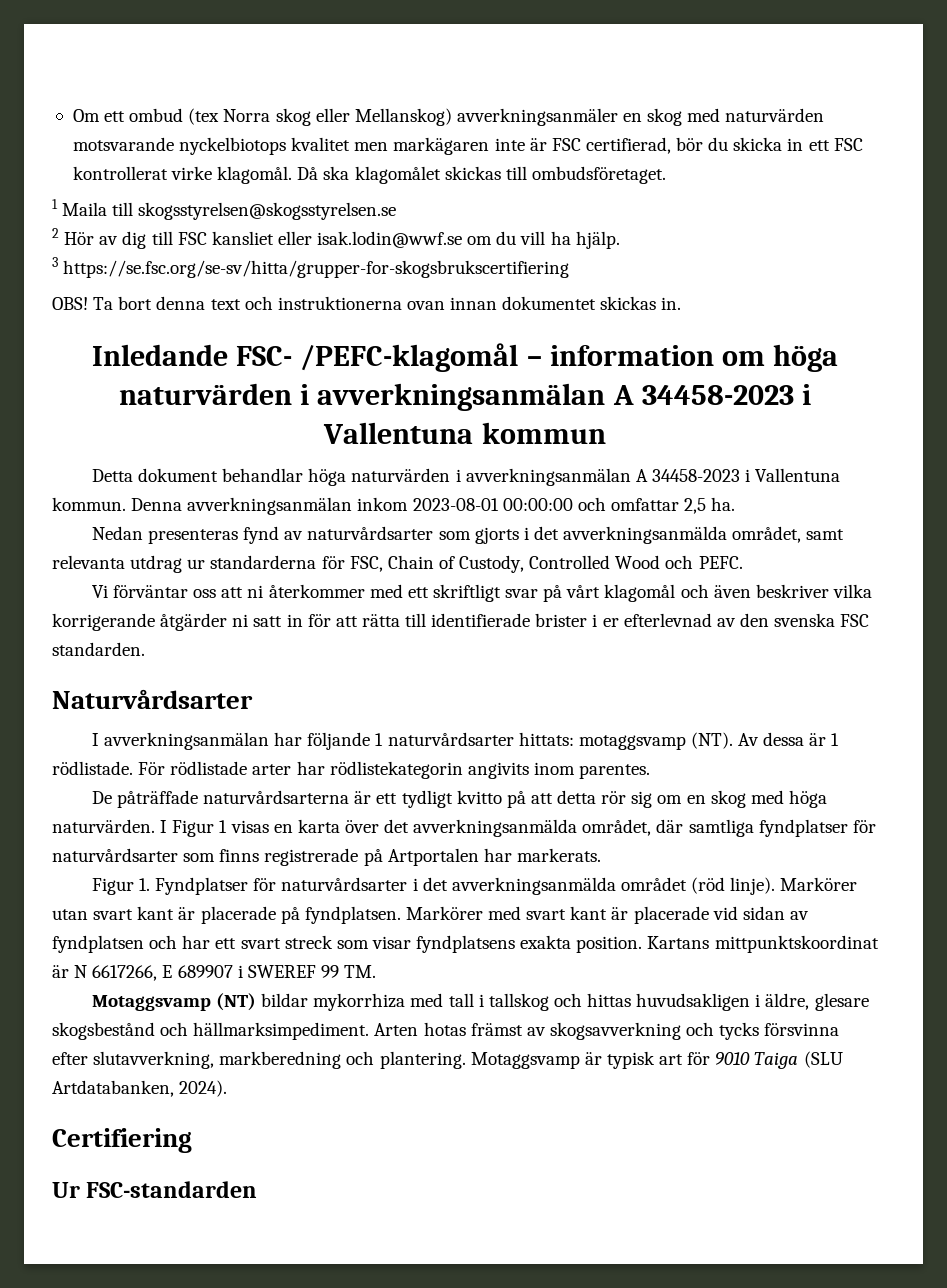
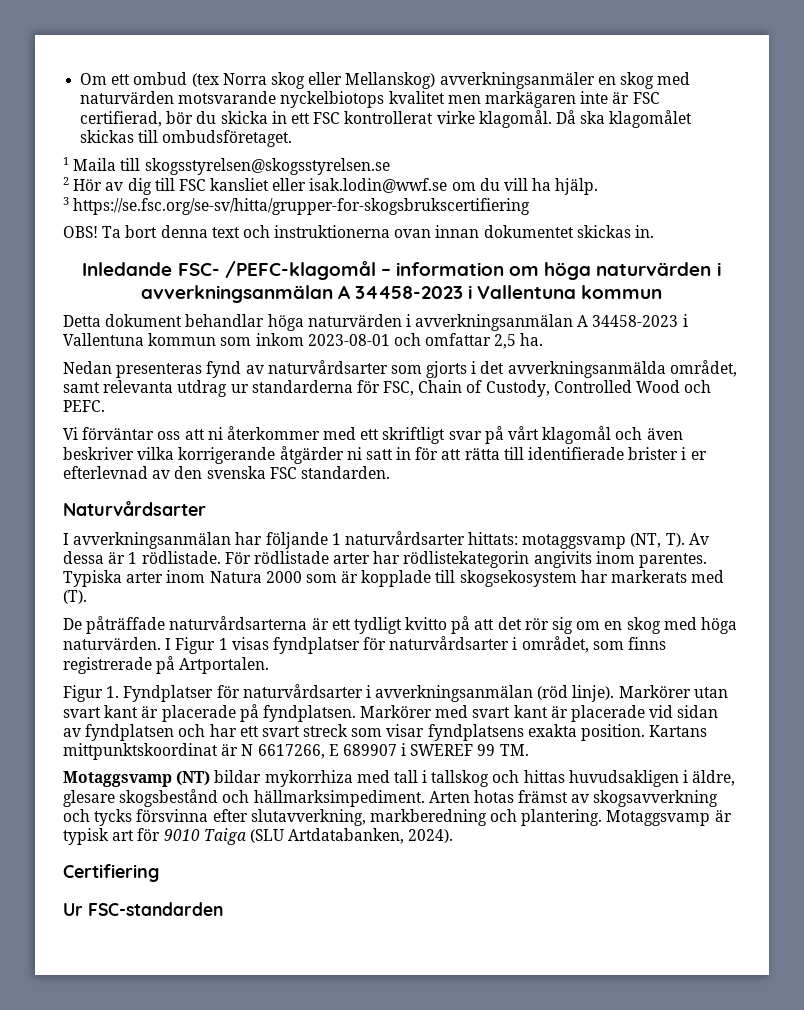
[52,497,353,515] kommun. Denna avverkningsanmälan -> [148,333,252,346] kommun som
[502,498,573,511] 00:00:00 -> (390, 340) none
[690,732,733,749] (NT). -> [630,533,685,548] (NT, T).
(651, 771) none -> [63,570,725,587] [63,590,87,604] Typiska arter inom Natura 2000 som är kopplade till skogsekosystem har markerats med (T).
[557,790,597,804] detta -> [497,617,522,630] det
[273,819,754,837] en karta över det avverkningsanmälda området, där samtliga -> (269, 643) none
(178, 855) none -> [512,636,589,653] i området,
[387,848,601,866] Artportalen har markerats. -> [179,657,270,674] Artportalen.
[422,877,687,895] det avverkningsanmälda området -> [375,685,534,702] avverkningsanmälan

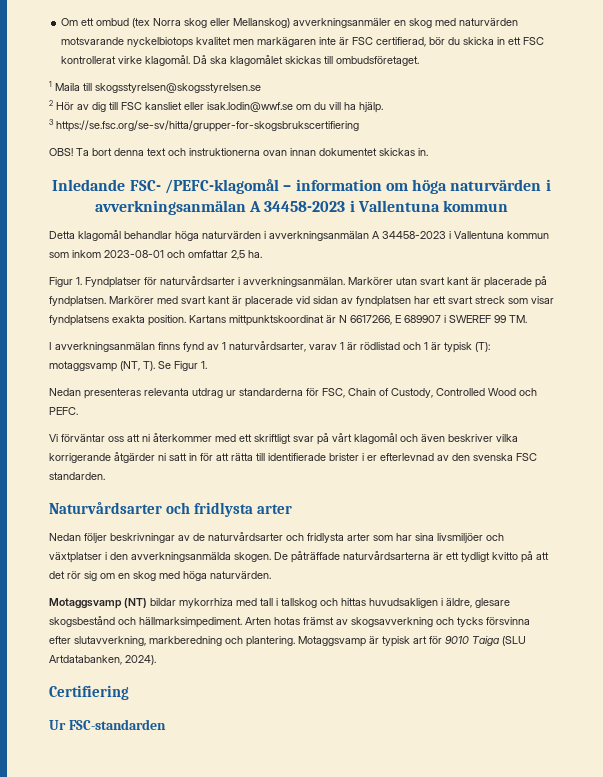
[105,314,183,327] dokument -> [78,230,121,241] klagomål
[63,360,737,378] [63,382,100,393] Nedan presenteras fynd av naturvårdsarter som gjorts i det avverkningsanmälda området, samt -> [49,276,547,288] [49,296,554,307] [49,315,527,326] [49,341,490,353] [49,361,207,372] [49,388,141,399] Figur 1. Fyndplatser för naturvårdsarter i avverkningsanmälan. Markörer utan svart kant är placerade på fyndplatsen. Markörer med svart kant är placerade vid sidan av fyndplatsen har ett svart streck som visar fyndplatsens exakta position. Kartans mittpunktskoordinat är N 6617266, E 689907 i SWEREF 99 TM. // I avverkningsanmälan finns fynd av 1 naturvårdsarter, varav 1 är rödlistad och 1 är typisk (T): motaggsvamp (NT, T). Se Figur 1. // Nedan presenteras
[63,531,709,549] [63,551,708,568] [63,570,725,587] [63,590,87,604] // I avverkningsanmälan har följande 1 naturvårdsarter hittats: motaggsvamp (NT, T). Av dessa är 1 rödlistade. För rödlistade arter har rödlistekategorin angivits inom parentes. Typiska arter inom Natura 2000 som är kopplade till skogsekosystem har markerats med (T). // -> [166,502,293,517] [49,532,504,543] [49,552,271,563] och fridlysta arter // Nedan följer beskrivningar av de naturvårdsarter och fridlysta arter som har sina livsmiljöer och växtplatser i den avverkningsanmälda skogen.
[165,636,667,654] [63,656,270,674] [63,684,728,702] [63,704,719,722] [63,724,708,741] [63,743,529,760] I Figur 1 visas fyndplatser för naturvårdsarter i området, som finns registrerade på Artportalen. // Figur 1. Fyndplatser för naturvårdsarter i avverkningsanmälan (röd linje). Markörer utan svart kant är placerade på fyndplatsen. Markörer med svart kant är placerade vid sidan av fyndplatsen och har ett svart streck som visar fyndplatsens exakta position. Kartans mittpunktskoordinat är N 6617266, E 689907 i SWEREF 99 TM. -> (271, 575) none

